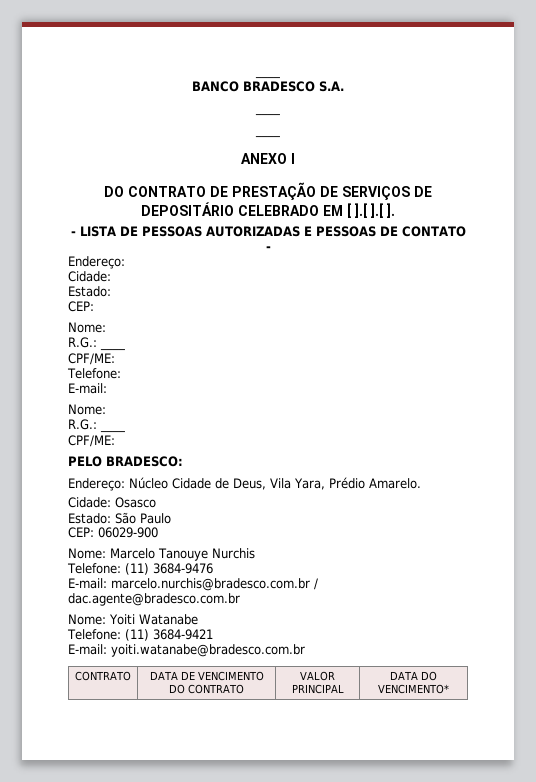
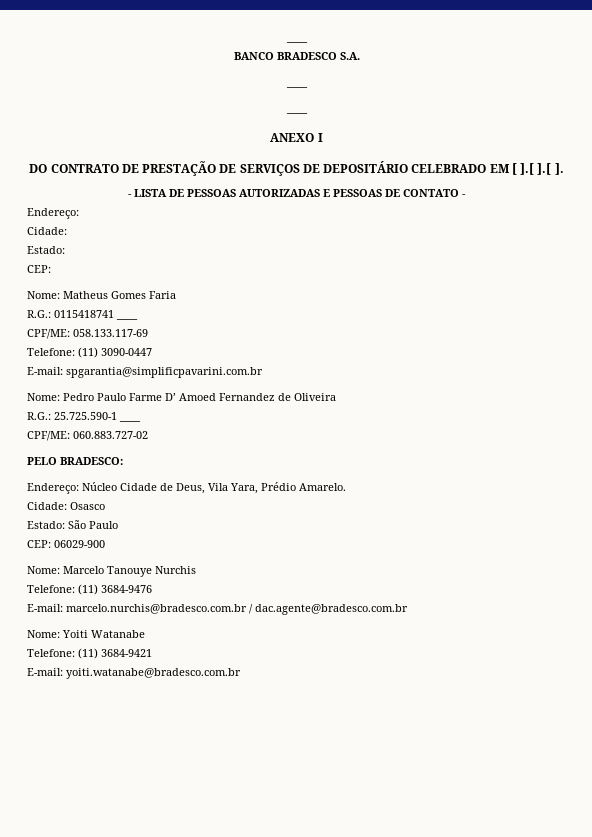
[68,337,125,351] [68,353,115,365] [67,368,121,379] [68,383,107,394] [68,404,106,415] [68,419,125,433] [68,435,115,447] // R.G.: ____ // CPF/ME: // Telefone: // E-mail: // Nome: // R.G.: ____ // CPF/ME: -> [63,291,176,299] [27,310,114,318] [116,318,138,320] [27,329,148,339] [27,347,152,358] [27,367,263,378] [27,393,336,401] [27,412,117,420] [119,420,141,422] [27,431,148,441] Matheus Gomes Faria // R.G.: 0115418741 ____ // CPF/ME: 058.133.117-69 // Telefone: (11) 3090-0447 // E-mail: spgarantia@simplificpavarini.com.br // Nome: Pedro Paulo Farme D’ Amoed Fernandez de Oliveira // R.G.: 25.725.590-1 ____ // CPF/ME: 060.883.727-02
[75,671,131,681] [149,671,264,681] [169,684,244,694] [300,671,335,681] [291,684,344,694] [390,671,437,681] [378,684,449,694] // CONTRATO | DATA DE VENCIMENTO DO CONTRATO | VALOR PRINCIPAL | DATA DO VENCIMENTO* -> (241, 673) none

